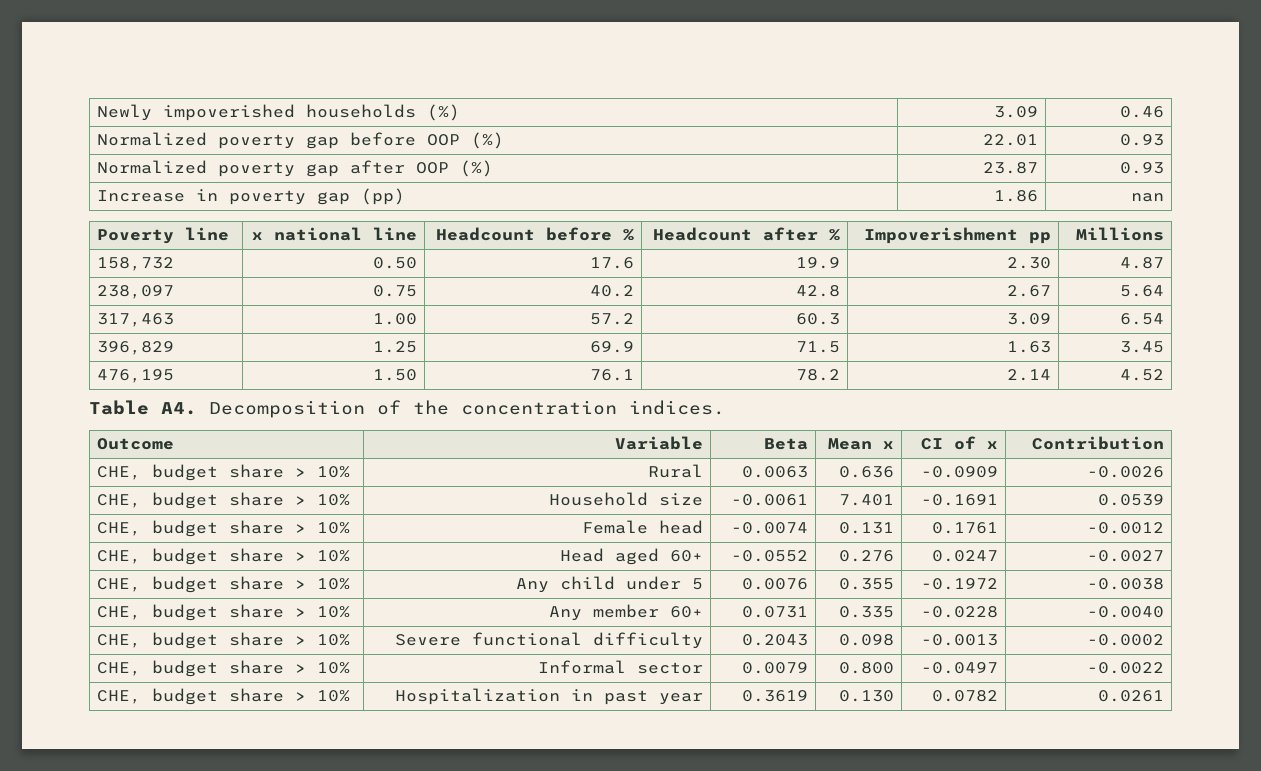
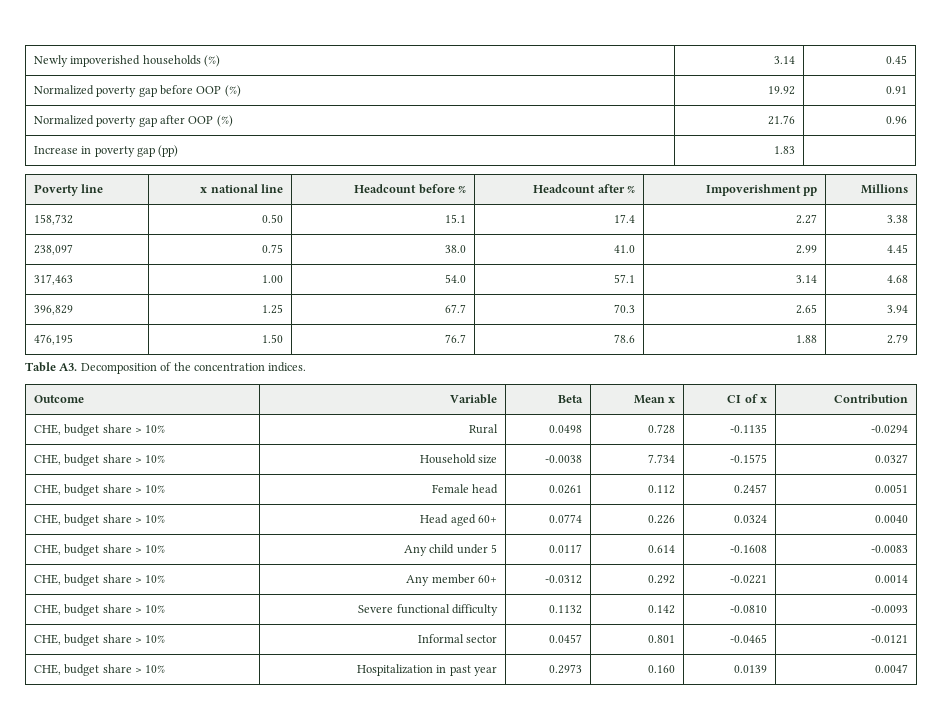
[993,106,1038,118] [1119,106,1164,118] 3.09 | 0.46 -> [774,56,796,64] [886,55,908,64] 3.14 | 0.45
[982,134,1038,146] [1119,134,1164,146] 22.01 | 0.93 -> [768,86,796,95] [886,86,908,94] 19.92 | 0.91
[982,162,1038,174] [1119,162,1164,174] 23.87 | 0.93 -> [768,115,796,125] [886,116,908,124] 21.76 | 0.96
[993,190,1038,202] [1130,193,1164,202] 1.86 | nan -> [774,146,796,154] 1.83 |
[589,257,634,269] [795,257,840,269] [1006,257,1051,269] [1119,257,1164,269] [97,285,175,299] [372,285,417,297] [589,285,634,297] [795,285,840,297] [1006,285,1051,297] [1119,285,1164,297] [97,313,175,327] [372,313,417,325] [589,313,634,325] [795,313,840,325] [1006,313,1051,325] [1119,313,1164,325] [97,341,175,355] [372,341,417,353] [589,341,634,353] [795,341,840,353] [1006,341,1051,353] [1119,341,1164,353] [97,369,175,383] [372,369,417,381] [589,369,634,381] [795,369,840,381] [1006,369,1051,381] [1119,369,1164,381] 17.6 | 19.9 | 2.30 | 4.87 // 238,097 | 0.75 | 40.2 | 42.8 | 2.67 | 5.64 // 317,463 | 1.00 | 57.2 | 60.3 | 3.09 | 6.54 // 396,829 | 1.25 | 69.9 | 71.5 | 1.63 | 3.45 // 476,195 | 1.50 | 76.1 | 78.2 | 2.14 | 4.52 -> [445,214,467,223] [614,214,636,223] [796,214,818,224] [887,215,909,223] [33,244,73,255] [262,244,284,253] [445,245,467,253] [614,245,636,253] [796,245,818,254] [887,244,909,253] [33,274,73,285] [262,275,284,283] [445,274,467,283] [614,274,636,283] [796,275,818,283] [887,275,909,283] [33,305,73,315] [262,304,284,314] [445,304,467,313] [614,304,636,313] [796,304,818,314] [887,305,909,313] [33,334,73,345] [262,334,284,343] [445,334,467,343] [614,334,636,343] [796,335,818,343] [887,334,909,344] 15.1 | 17.4 | 2.27 | 3.38 // 238,097 | 0.75 | 38.0 | 41.0 | 2.99 | 4.45 // 317,463 | 1.00 | 54.0 | 57.1 | 3.14 | 4.68 // 396,829 | 1.25 | 67.7 | 70.3 | 2.65 | 3.94 // 476,195 | 1.50 | 76.7 | 78.6 | 1.88 | 2.79
[161,402,197,415] A4. -> [59,363,78,371] A3.
[741,466,808,478] [838,466,894,478] [920,466,998,478] [1086,466,1164,478] 0.0063 | 0.636 | -0.0909 | -0.0026 -> [549,425,583,433] [648,424,676,434] [730,424,768,433] [871,425,909,434] 0.0498 | 0.728 | -0.1135 | -0.0294
[730,494,808,506] [838,494,894,506] [920,494,998,506] [1097,494,1164,506] -0.0061 | 7.401 | -0.1691 | 0.0539 -> [545,455,583,463] [648,454,676,463] [730,454,768,463] [875,454,909,464] -0.0038 | 7.734 | -0.1575 | 0.0327
[730,522,808,534] [838,522,894,534] [931,522,998,534] [1086,522,1164,534] -0.0074 | 0.131 | 0.1761 | -0.0012 -> [549,485,583,494] [648,485,676,494] [734,484,768,494] [875,484,909,493] 0.0261 | 0.112 | 0.2457 | 0.0051
[730,550,808,562] [838,550,894,562] [931,550,998,562] [1086,550,1164,562] -0.0552 | 0.276 | 0.0247 | -0.0027 -> [549,514,583,523] [648,515,676,524] [734,515,768,524] [875,515,909,523] 0.0774 | 0.226 | 0.0324 | 0.0040
[741,578,808,590] [838,578,894,590] [920,578,998,590] [1086,578,1164,590] 0.0076 | 0.355 | -0.1972 | -0.0038 -> [549,544,583,553] [648,545,676,553] [730,545,768,553] [871,545,909,553] 0.0117 | 0.614 | -0.1608 | -0.0083
[741,606,808,618] [838,606,894,618] [920,606,998,618] [1086,606,1164,618] 0.0731 | 0.335 | -0.0228 | -0.0040 -> [545,575,583,584] [648,575,676,584] [730,575,768,584] [875,575,909,583] -0.0312 | 0.292 | -0.0221 | 0.0014
[741,634,808,646] [838,634,894,646] [920,634,998,646] [1086,634,1164,646] 0.2043 | 0.098 | -0.0013 | -0.0002 -> [549,605,583,614] [648,605,676,614] [730,605,768,613] [871,605,909,613] 0.1132 | 0.142 | -0.0810 | -0.0093
[741,662,808,674] [838,662,894,674] [920,662,998,674] [1086,662,1164,674] 0.0079 | 0.800 | -0.0497 | -0.0022 -> [549,634,583,643] [648,635,676,643] [730,634,768,643] [871,635,909,644] 0.0457 | 0.801 | -0.0465 | -0.0121
[741,690,808,702] [838,690,894,702] [931,690,998,702] [1097,690,1164,702] 0.3619 | 0.130 | 0.0782 | 0.0261 -> [549,664,583,674] [648,665,676,673] [734,665,768,673] [875,664,909,673] 0.2973 | 0.160 | 0.0139 | 0.0047

